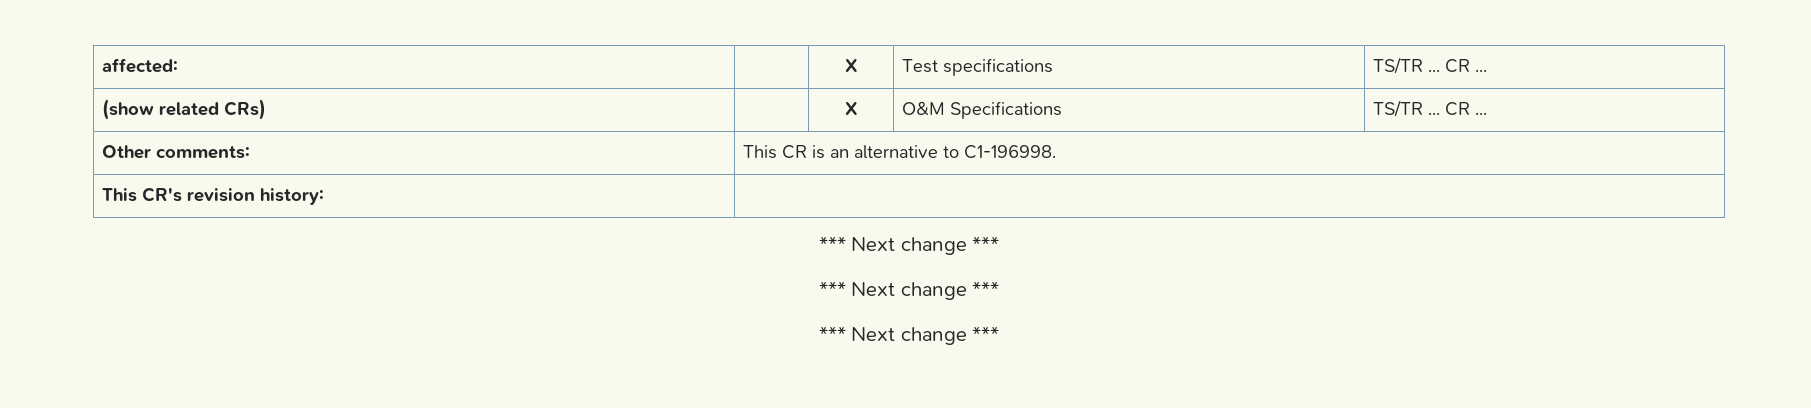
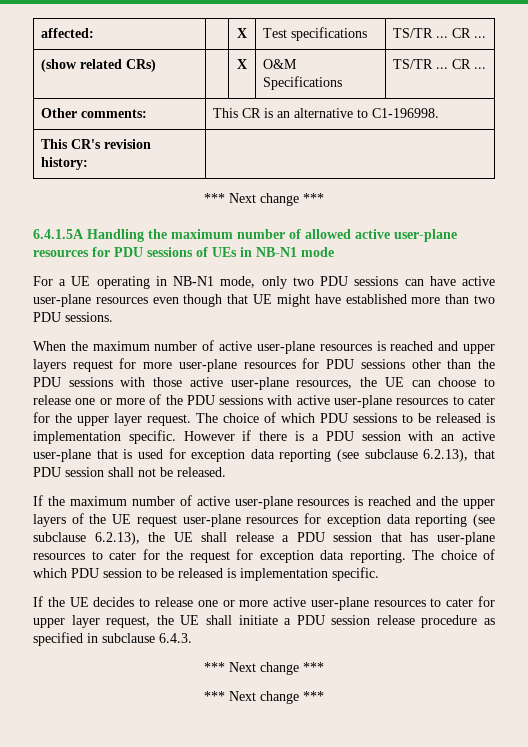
(1000, 243) none -> [33,229,457,242] [33,247,334,257] [33,276,495,289] [33,294,495,307] [33,312,113,322] [33,340,495,354] [33,358,496,372] [33,377,496,390] [33,394,496,408] [33,412,495,426] [33,430,495,444] [33,448,495,462] [33,467,226,477] [33,495,496,509] [33,513,496,527] [33,532,496,545] [33,549,495,563] [33,567,379,581] [33,596,495,610] [33,615,495,628] [33,632,192,646] // 6.4.1.5A Handling the maximum number of allowed active user-plane resources for PDU sessions of UEs in NB-N1 mode // For a UE operating in NB-N1 mode, only two PDU sessions can have active user-plane resources even though that UE might have established more than two PDU sessions. // When the maximum number of active user-plane resources is reached and upper layers request for more user-plane resources for PDU sessions other than the PDU sessions with those active user-plane resources, the UE can choose to release one or more of the PDU sessions with active user-plane resources to cater for the upper layer request. The choice of which PDU sessions to be released is implementation specific. However if there is a PDU session with an active user-plane that is used for exception data reporting (see subclause 6.2.13), that PDU session shall not be released. // If the maximum number of active user-plane resources is reached and the upper layers of the UE request user-plane resources for exception data reporting (see subclause 6.2.13), the UE shall release a PDU session that has user-plane resources to cater for the request for exception data reporting. The choice of which PDU session to be released is implementation specific. // If the UE decides to release one or more active user-plane resources to cater for upper layer request, the UE shall initiate a PDU session release procedure as specified in subclause 6.4.3.

